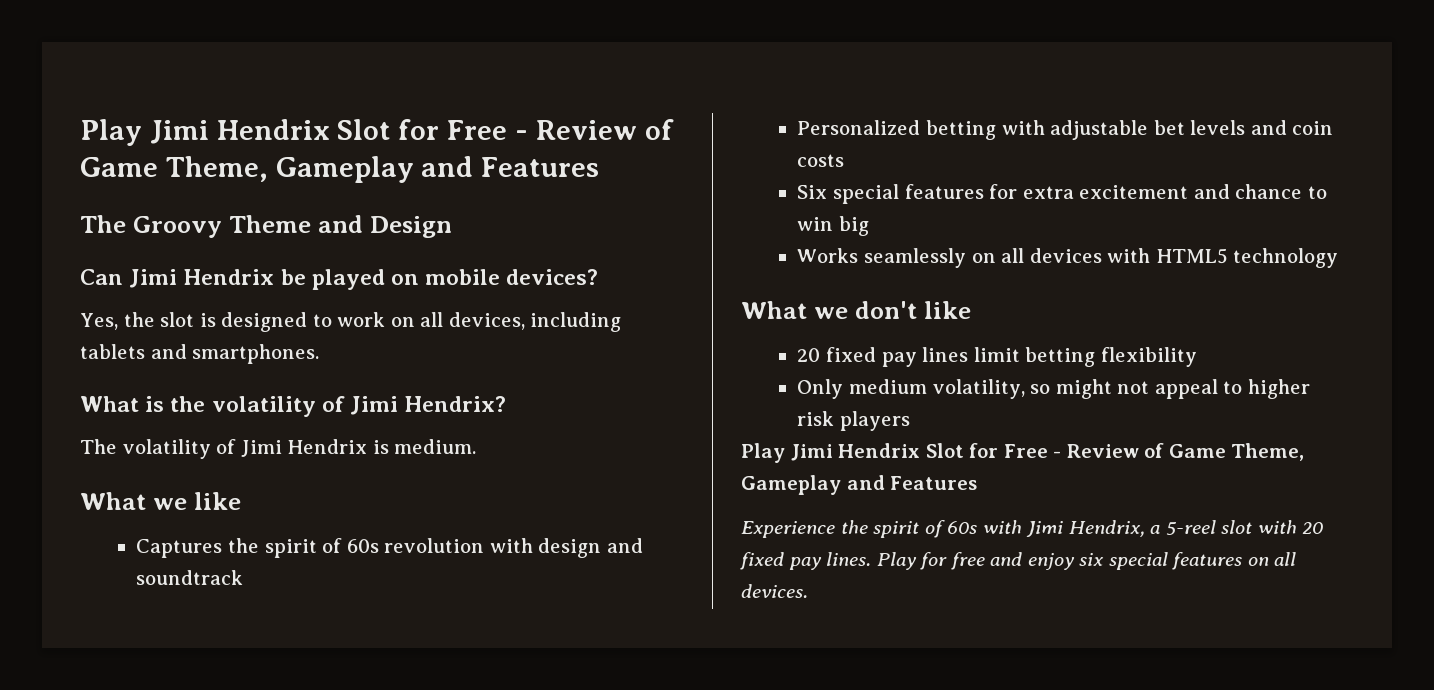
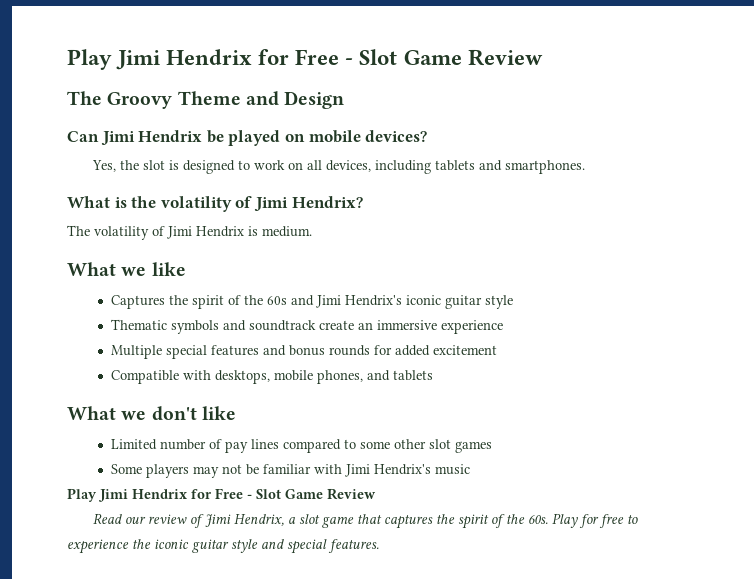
[80,119,674,146] [80,156,600,183] Play Jimi Hendrix Slot for Free - Review of Game Theme, Gameplay and Features -> [67,49,543,70] Play Jimi Hendrix for Free - Slot Game Review
[346,538,643,558] [136,570,244,585] [797,120,1334,140] [797,154,845,167] [797,184,1327,204] [797,216,869,236] [797,248,1339,268] [741,301,971,319] [797,347,1197,367] [797,379,1310,399] [797,411,910,431] [741,443,1305,463] [741,475,978,495] [741,520,1324,538] [740,552,1297,570] [741,584,808,598] 60s revolution with design and soundtrack // Personalized betting with adjustable bet levels and coin costs // Six special features for extra excitement and chance to win big // Works seamlessly on all devices with HTML5 technology // What we don't like // 20 fixed pay lines limit betting flexibility // Only medium volatility, so might not appeal to higher risk players // Play Jimi Hendrix Slot for Free - Review of Game Theme, Gameplay and Features // Experience the spirit of 60s with Jimi Hendrix, a 5-reel slot with 20 fixed pay lines. Play for free and enjoy six special features on all devices. -> [244,295,514,309] [111,319,504,334] [111,345,498,359] [111,370,434,384] [67,406,236,421] [111,439,493,453] [111,464,471,478] [67,488,376,502] [93,513,639,529] [67,539,379,554] the 60s and Jimi Hendrix's iconic guitar style // Thematic symbols and soundtrack create an immersive experience // Multiple special features and bonus rounds for added excitement // Compatible with desktops, mobile phones, and tablets // What we don't like // Limited number of pay lines compared to some other slot games // Some players may not be familiar with Jimi Hendrix's music // Play Jimi Hendrix for Free - Slot Game Review // Read our review of Jimi Hendrix, a slot game that captures the spirit of the 60s. Play for free to experience the iconic guitar style and special features.

